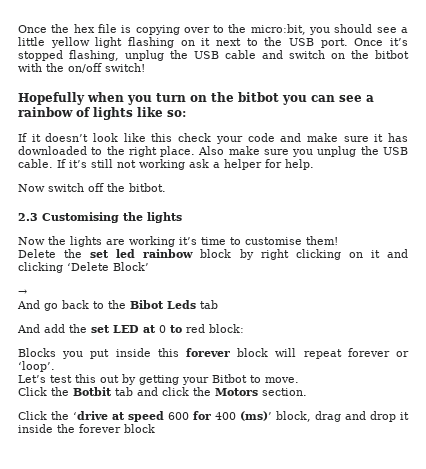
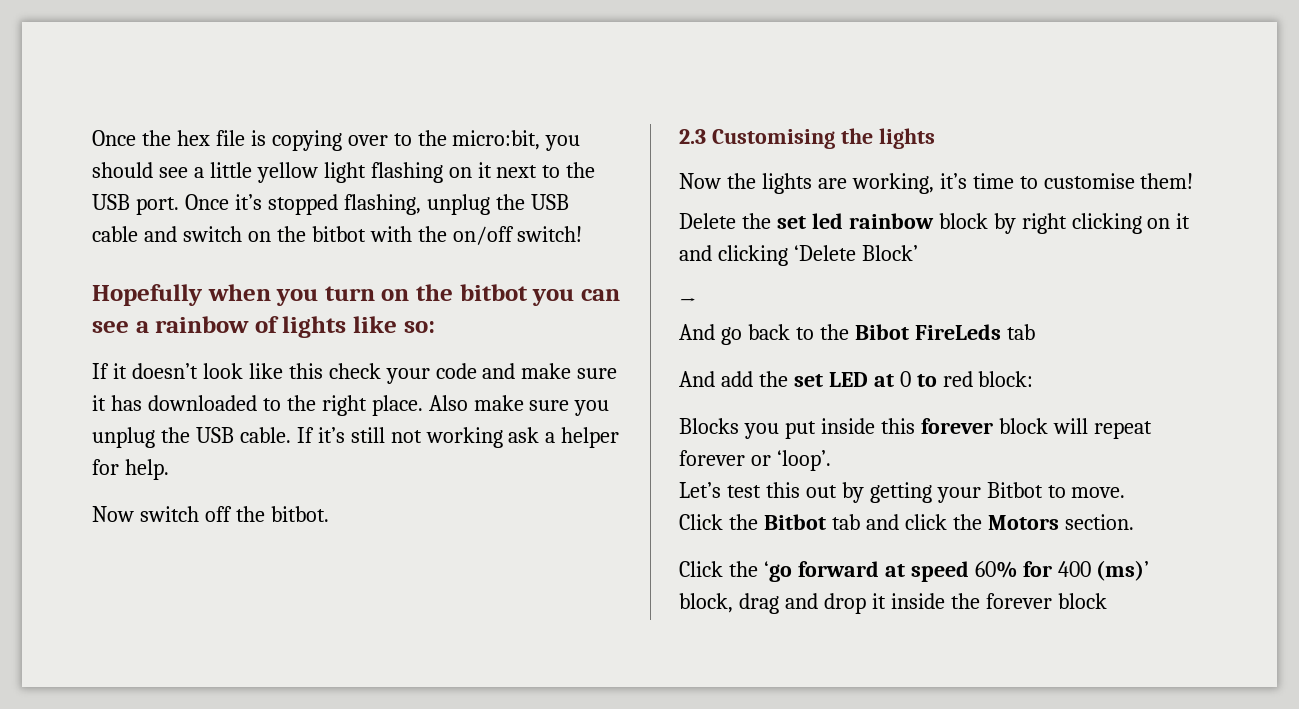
[129,236,175,247] working -> [851,173,934,194] working,
[167,300,196,309] Leds -> [914,324,1001,340] FireLeds
[73,387,112,396] Botbit -> [763,514,826,530] Bitbot
[73,411,108,420] ‘drive -> [763,561,879,582] ‘go forward
[168,412,189,420] 600 -> [974,561,1017,578] 60%

